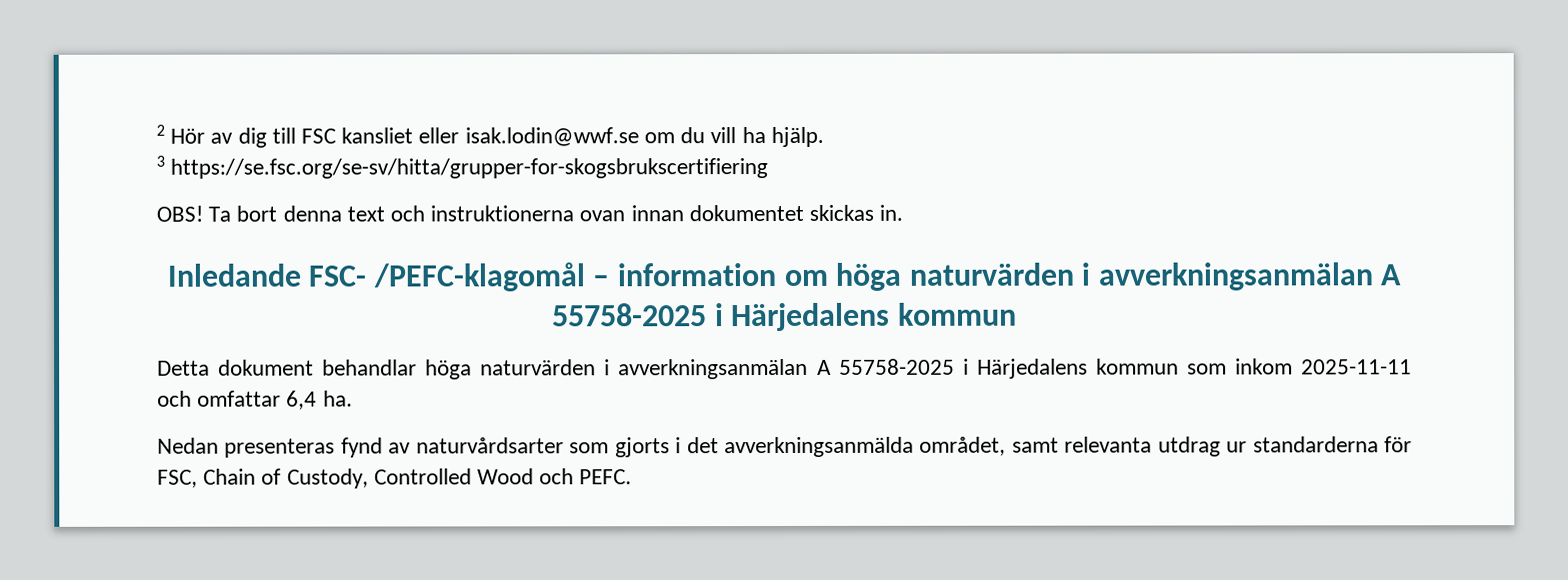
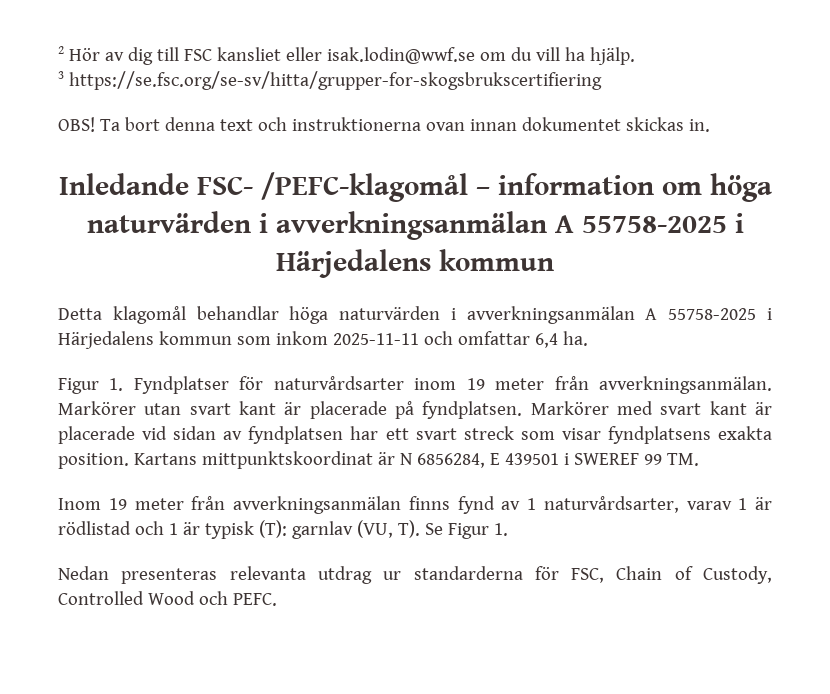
[218,359,315,376] dokument -> [112,306,186,324] klagomål
[157,436,1059,458] Nedan presenteras fynd av naturvårdsarter som gjorts i det avverkningsanmälda området, samt -> [58,376,772,394] [58,401,772,419] [58,426,772,444] [58,451,699,469] [58,496,772,514] [58,520,508,539] [58,566,218,584] Figur 1. Fyndplatser för naturvårdsarter inom 19 meter från avverkningsanmälan. Markörer utan svart kant är placerade på fyndplatsen. Markörer med svart kant är placerade vid sidan av fyndplatsen har ett svart streck som visar fyndplatsens exakta position. Kartans mittpunktskoordinat är N 6856284, E 439501 i SWEREF 99 TM. // Inom 19 meter från avverkningsanmälan finns fynd av 1 naturvårdsarter, varav 1 är rödlistad och 1 är typisk (T): garnlav (VU, T). Se Figur 1. // Nedan presenteras

